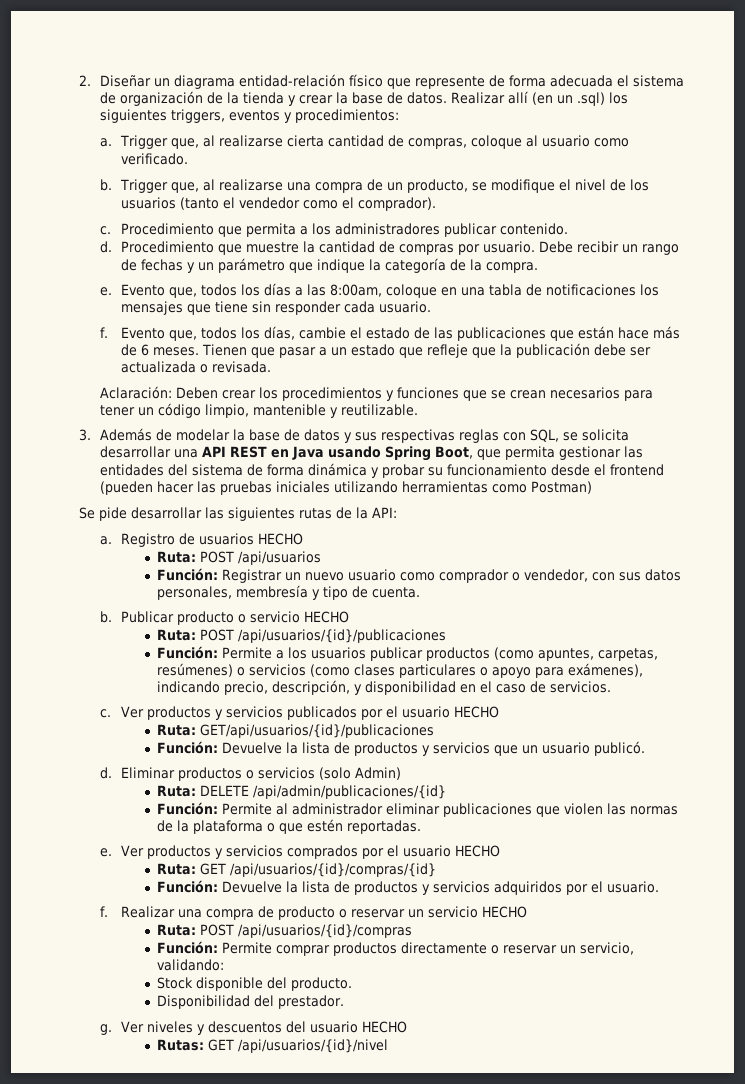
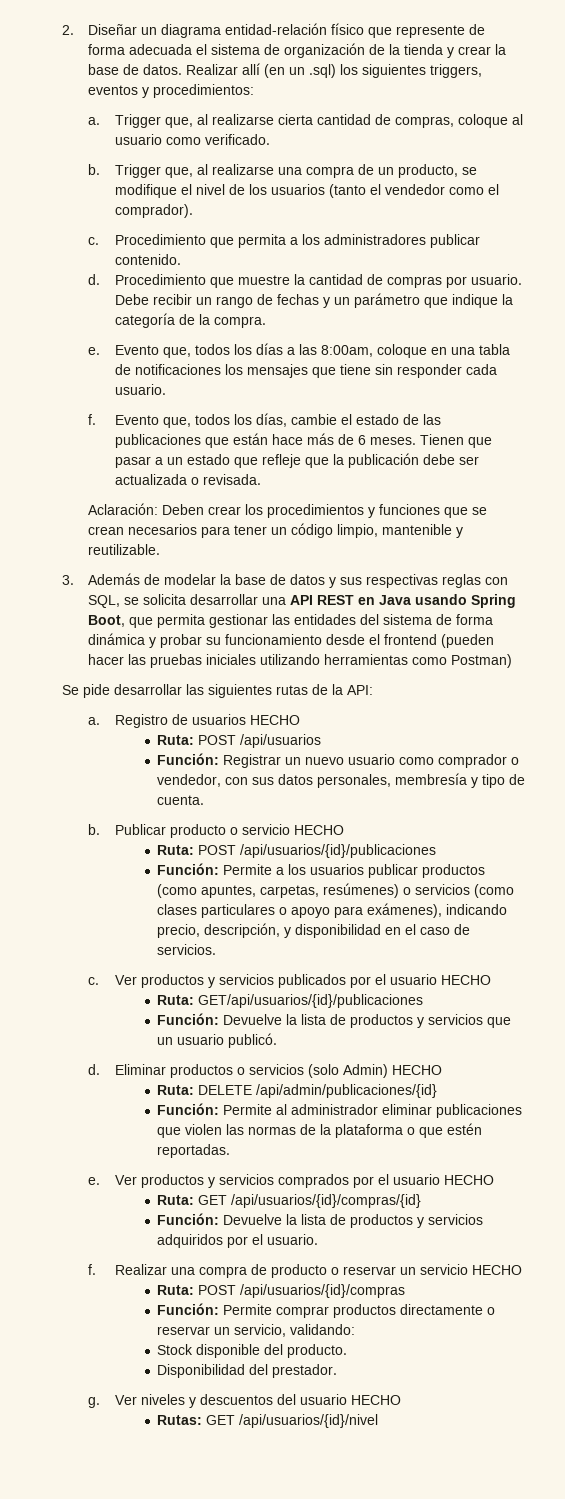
(402, 773) none -> [392,1065,443,1075] HECHO

